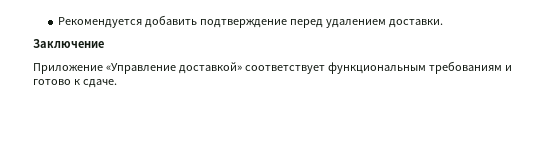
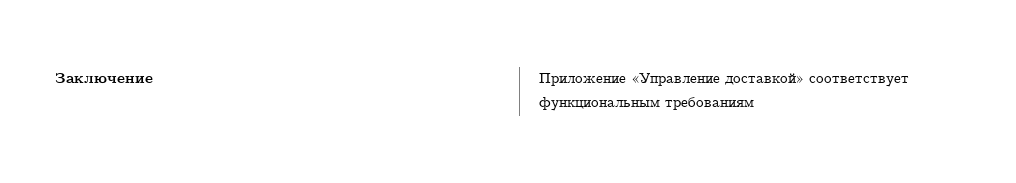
[58,15,444,28] Рекомендуется добавить подтверждение перед удалением доставки. // -> (55, 78) none
[504,65,512,71] [33,79,117,88] и готово к сдаче. -> (754, 103) none

